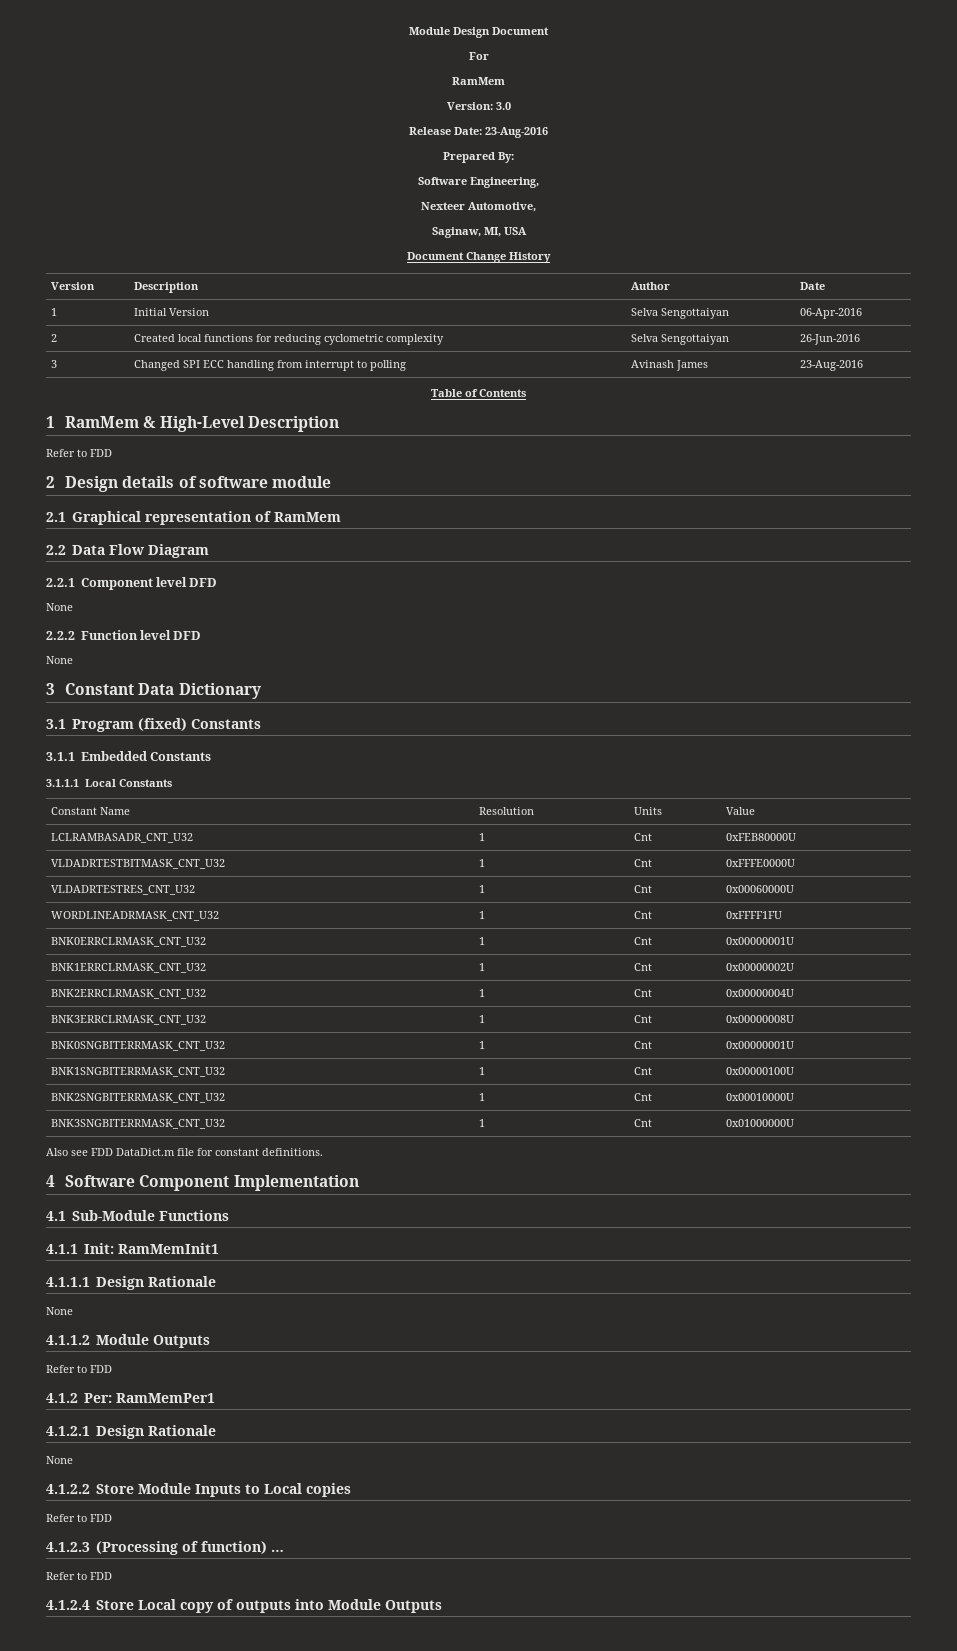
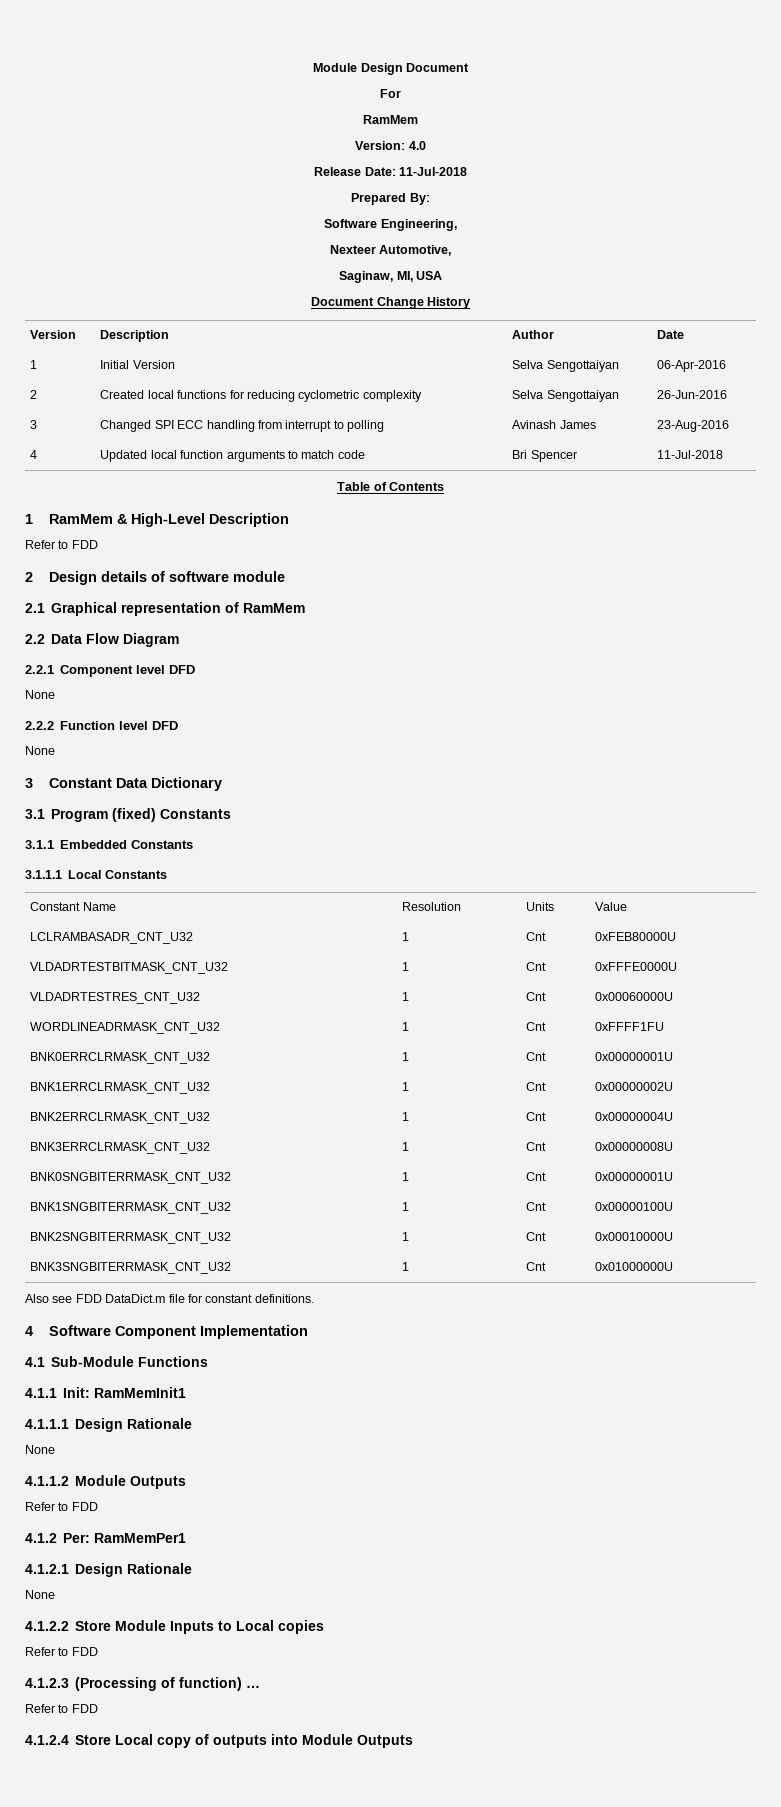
[495,102,511,110] 3.0 -> [408,141,426,150] 4.0
[485,127,548,138] 23-Aug-2016 -> [398,167,467,176] 11-Jul-2018
(864, 365) none -> [30,450,38,459] [100,450,365,462] [512,450,577,462] [657,450,724,459] // 4 | Updated local function arguments to match code | Bri Spencer | 11-Jul-2018

